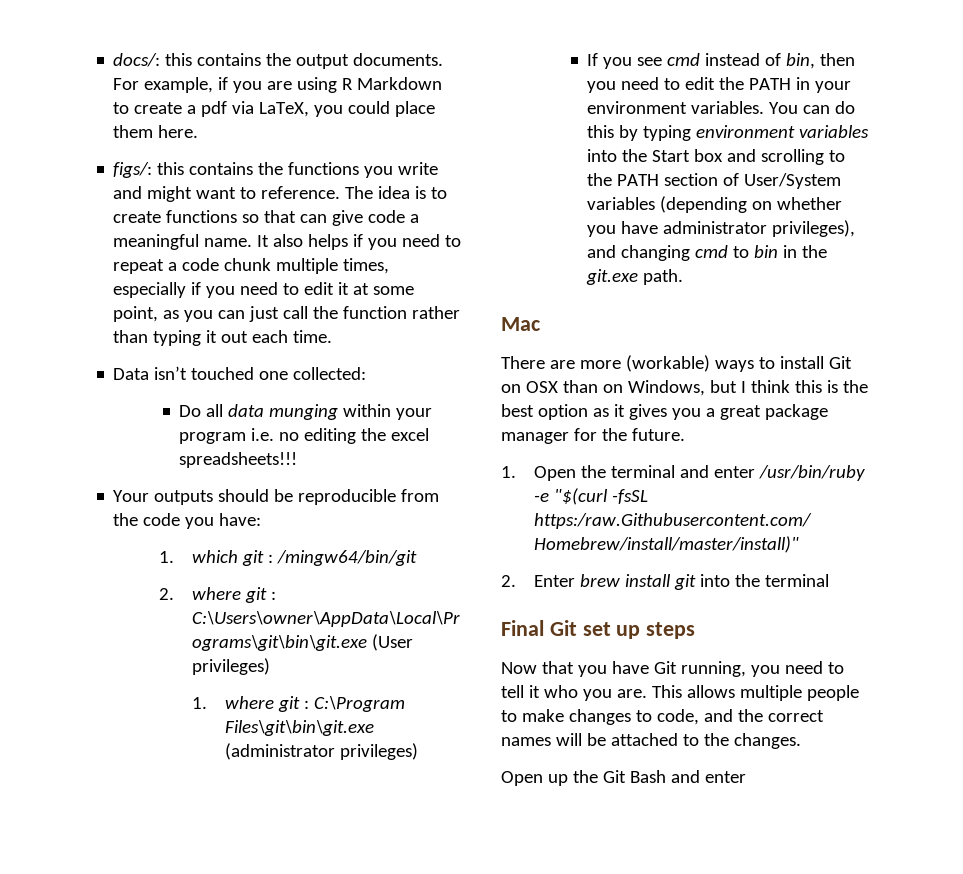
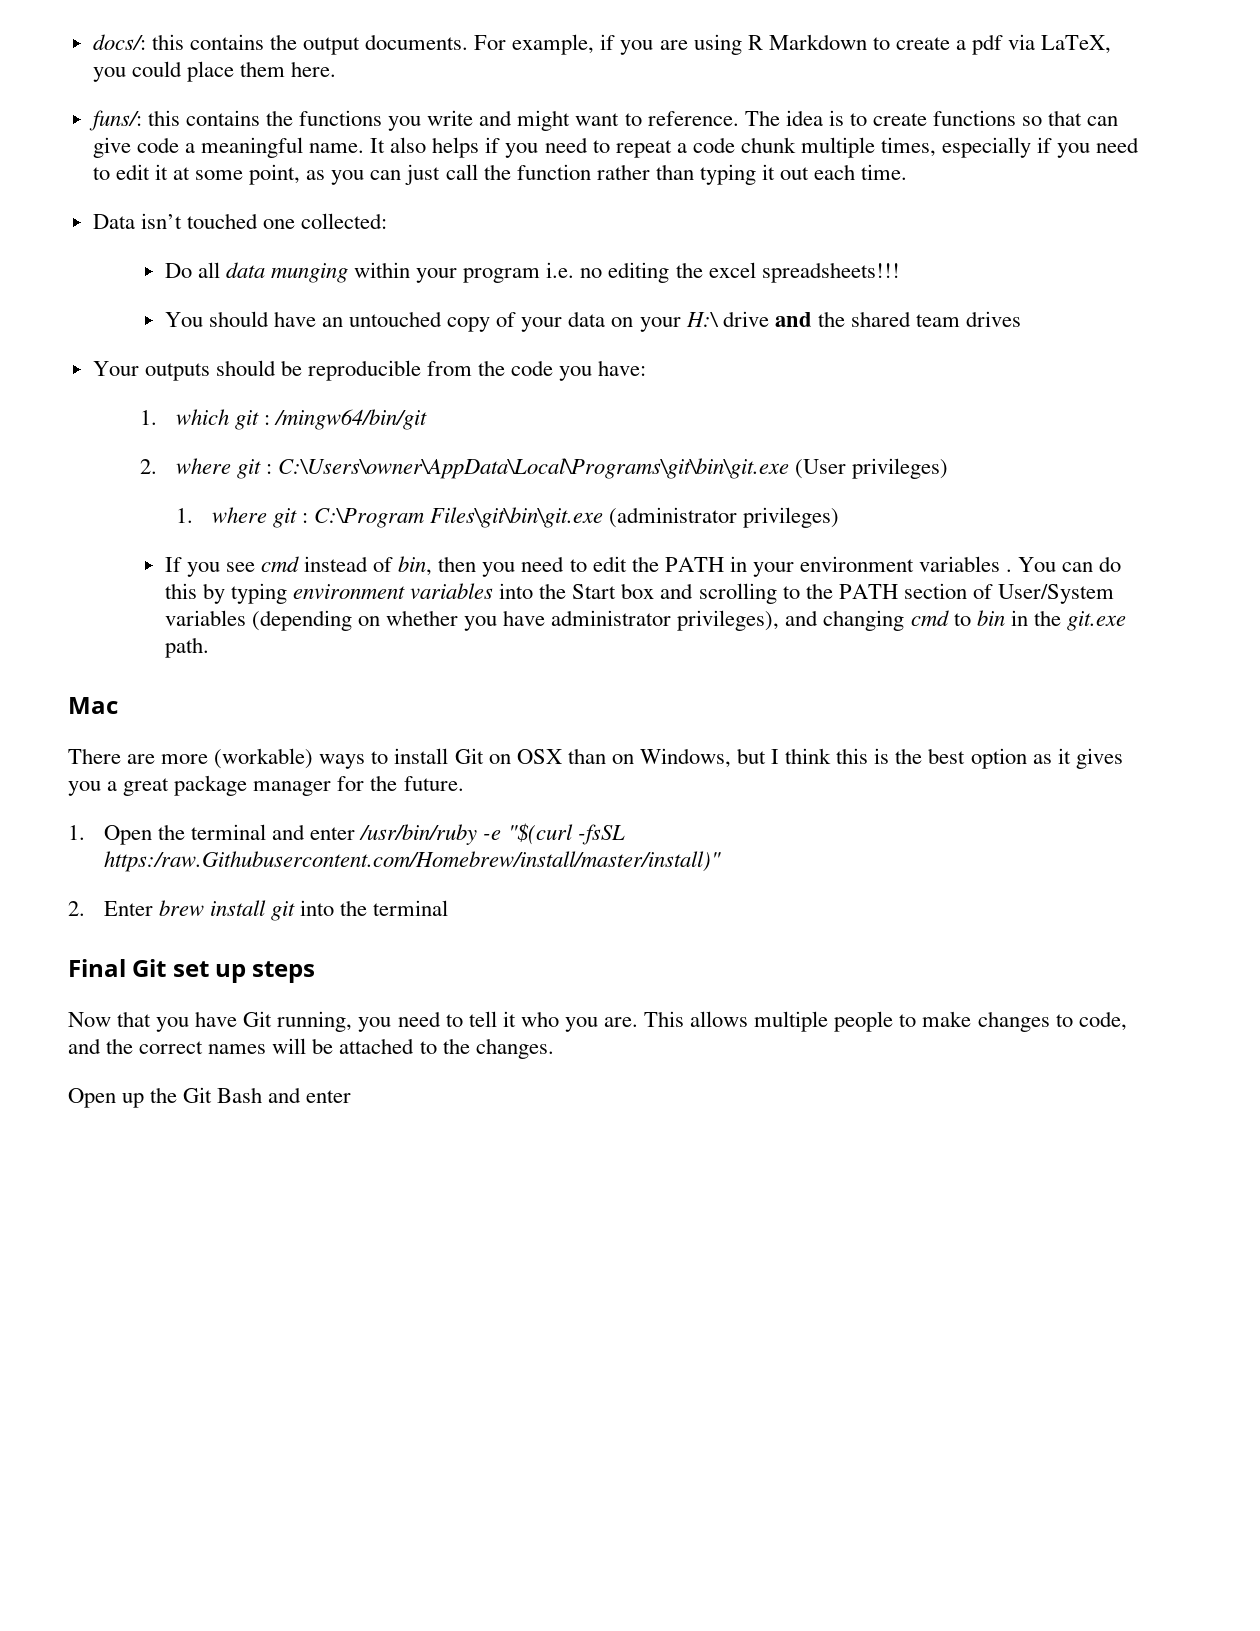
[113,162,153,178] figs/: -> [88,110,142,131] funs/:
(298, 460) none -> [164,311,1022,332] // You should have an untouched copy of your data on your H:\ drive and the shared team drives
[691,101,765,114] variables. -> [919,556,1013,572] variables .

